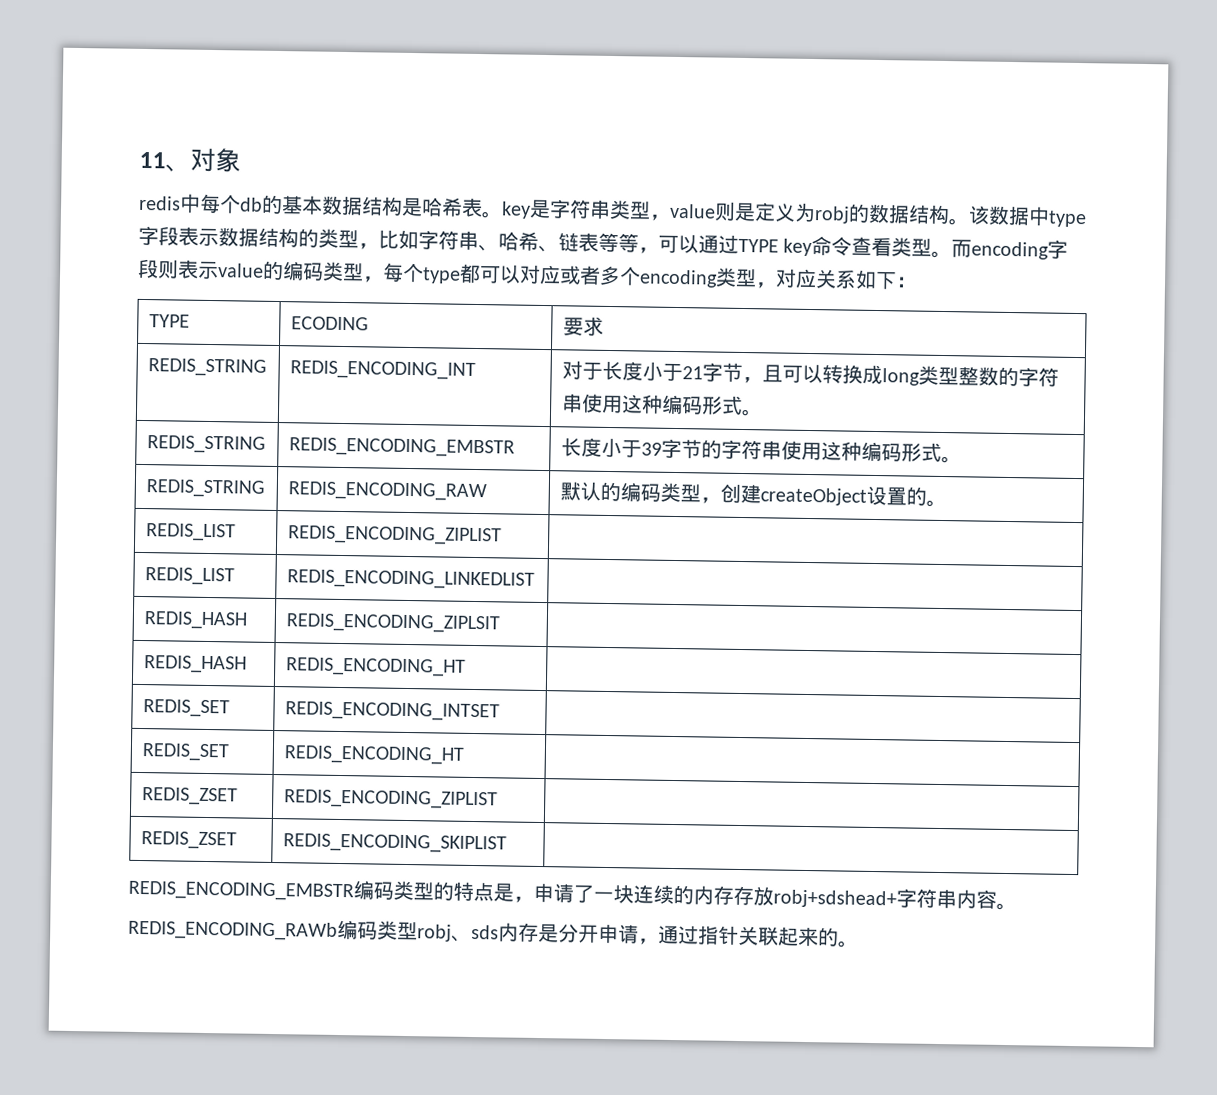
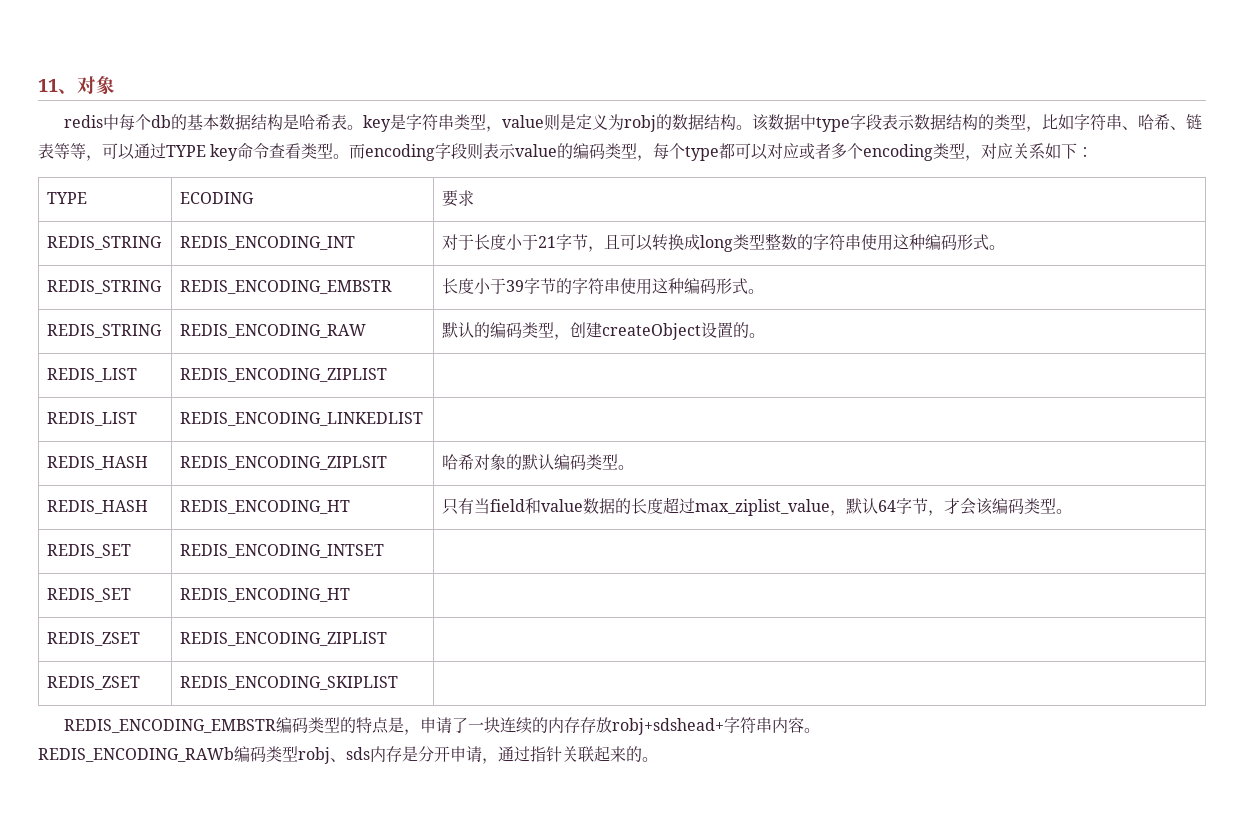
[143,655,247,674] [285,657,466,677] // REDIS_HASH | REDIS_ENCODING_HT | -> [442,454,635,470] [47,500,149,514] [180,500,351,514] [442,497,1073,516] 哈希对象的默认编码类型。 // REDIS_HASH | REDIS_ENCODING_HT | 只有当field和value数据的长度超过max_ziplist_value，默认64字节，才会该编码类型。

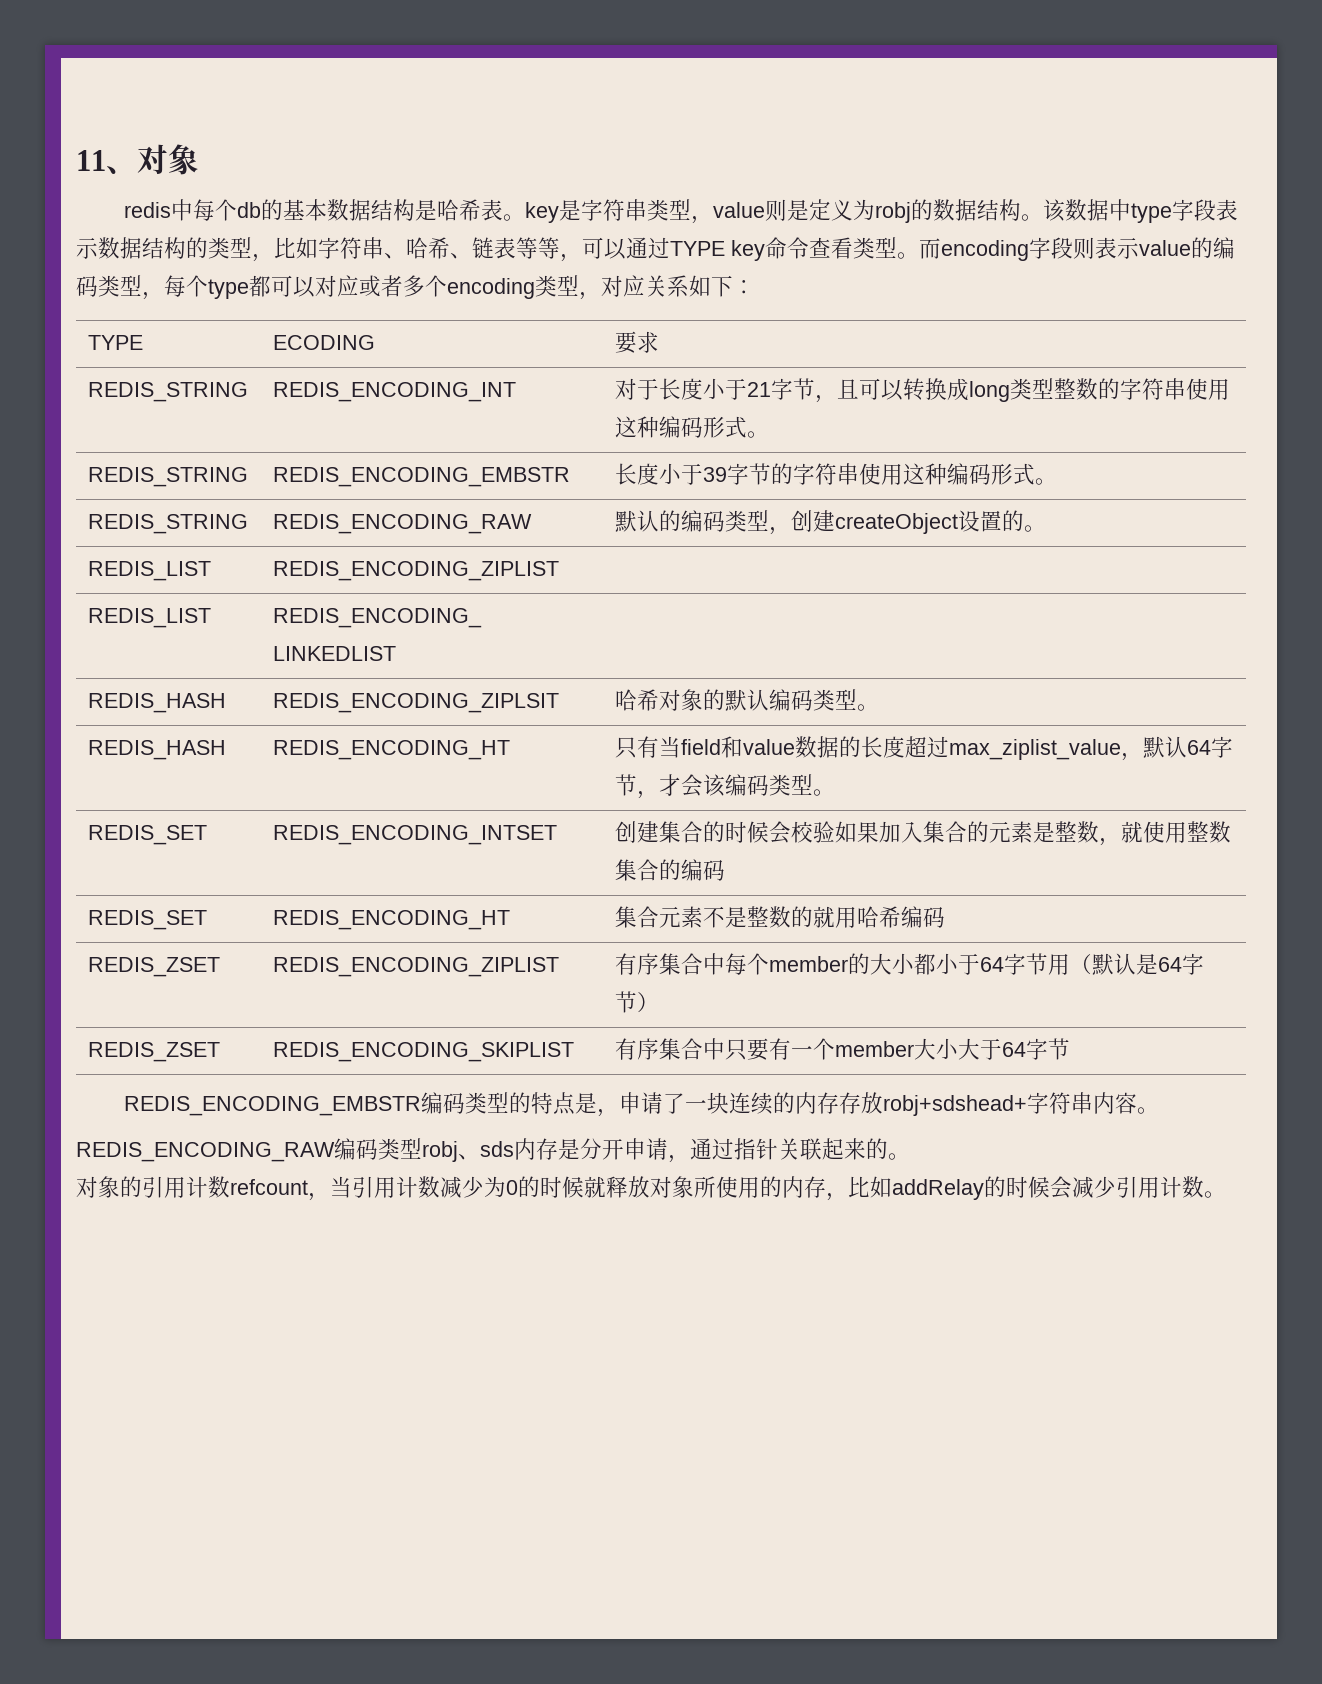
[47,588,132,602] [180,588,351,602] [47,632,141,646] [180,632,388,646] [47,676,141,690] [180,676,399,690] // REDIS_SET | REDIS_ENCODING_HT | // REDIS_ZSET | REDIS_ENCODING_ZIPLIST | // REDIS_ZSET | REDIS_ENCODING_SKIPLIST | -> [615,821,1232,846] [615,859,726,881] [88,910,208,930] [273,910,511,930] [615,906,946,928] [88,957,221,977] [273,957,560,977] [615,953,1205,975] [615,991,660,1013] [88,1042,221,1062] [273,1042,575,1062] [615,1038,1071,1061] 创建集合的时候会校验如果加入集合的元素是整数，就使用整数集合的编码 // REDIS_SET | REDIS_ENCODING_HT | 集合元素不是整数的就用哈希编码 // REDIS_ZSET | REDIS_ENCODING_ZIPLIST | 有序集合中每个member的大小都小于64字节用（默认是64字节） // REDIS_ZSET | REDIS_ENCODING_SKIPLIST | 有序集合中只要有一个member大小大于64字节
[38,747,234,762] REDIS_ENCODING_RAWb -> [76,1142,335,1162] REDIS_ENCODING_RAW
(658, 759) none -> [76,1176,1226,1201] // 对象的引用计数refcount，当引用计数减少为0的时候就释放对象所使用的内存，比如addRelay的时候会减少引用计数。

